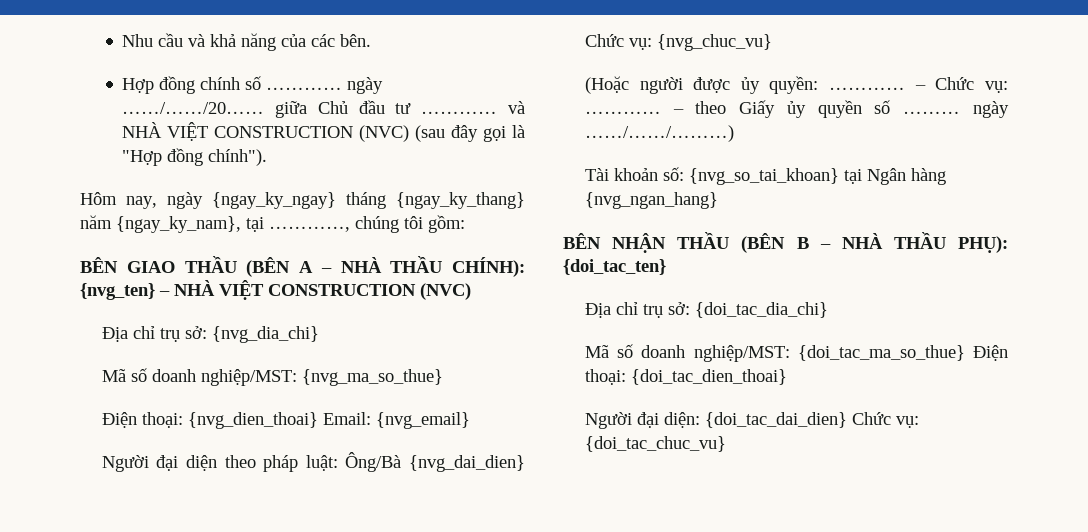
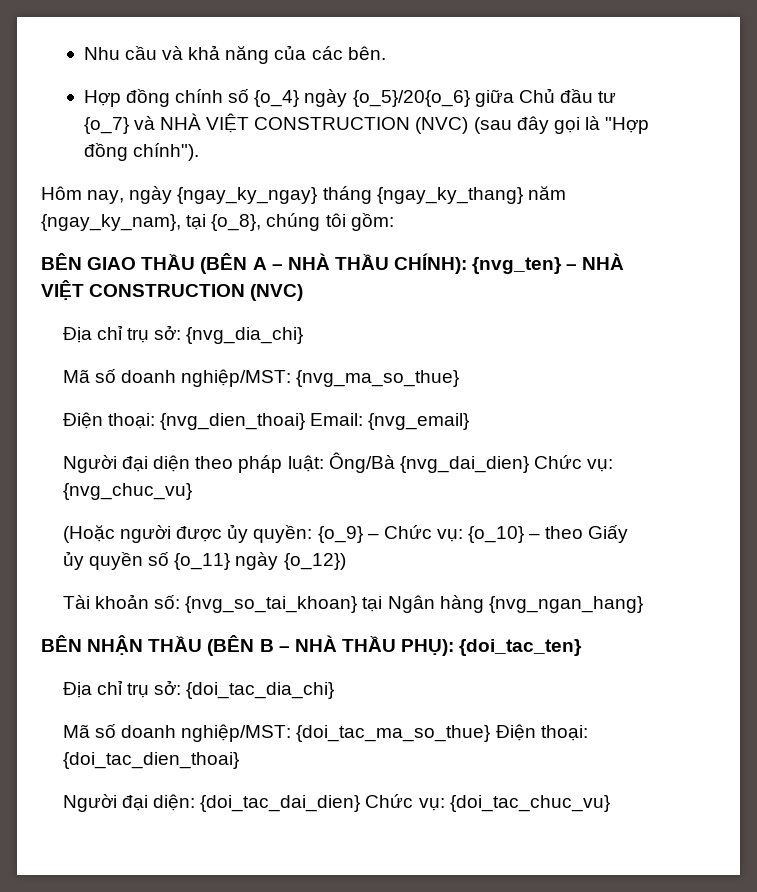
[266,77,384,94] [122,102,265,114] ………… ngày ……/……/20…… -> [254,89,470,107] {o_4} ngày {o_5}/20{o_6}
[421,111,498,114] ………… -> [83,117,129,134] {o_7}
[269,226,350,232] …………, -> [211,214,262,231] {o_8},
[829,87,906,90] ………… -> [317,526,363,543] {o_9}
[584,111,661,114] ………… -> [468,526,525,543] {o_10}
[903,101,1009,118] [584,125,734,142] ……… ngày ……/……/………) -> [174,552,346,570] {o_11} ngày {o_12})

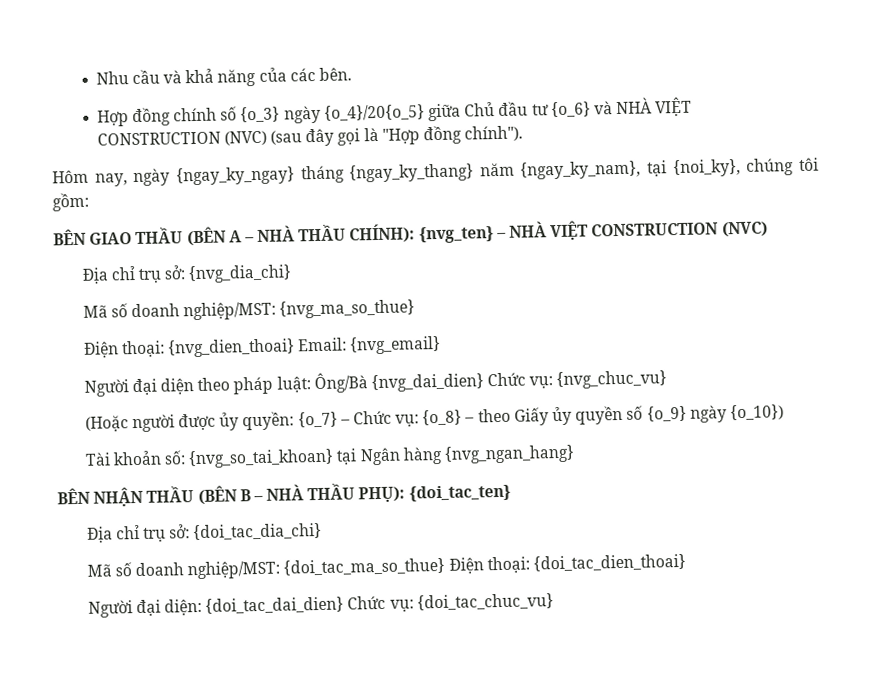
[254,89,470,107] {o_4} ngày {o_5}/20{o_6} -> [240,104,425,124] {o_3} ngày {o_4}/20{o_5}
[83,117,129,134] {o_7} -> [550,101,591,118] {o_6}
[211,214,262,231] {o_8}, -> [672,158,741,178] {noi_ky},
[317,526,363,543] {o_9} -> [297,411,338,428] {o_7}
[468,526,525,543] {o_10} -> [422,409,463,426] {o_8}
[174,552,346,570] {o_11} ngày {o_12}) -> [646,404,784,423] {o_9} ngày {o_10})

